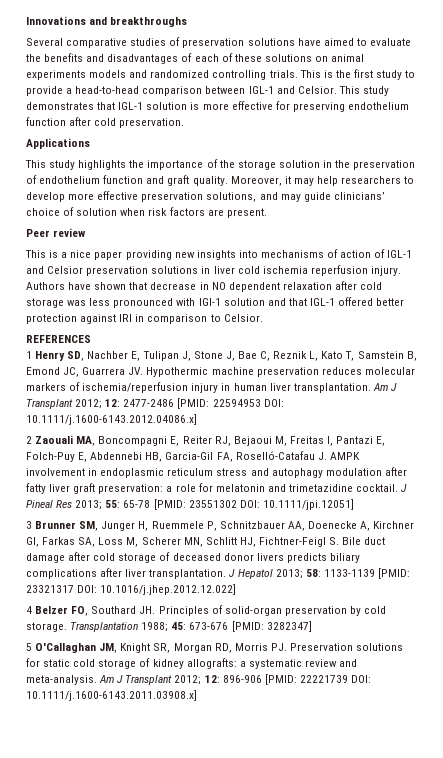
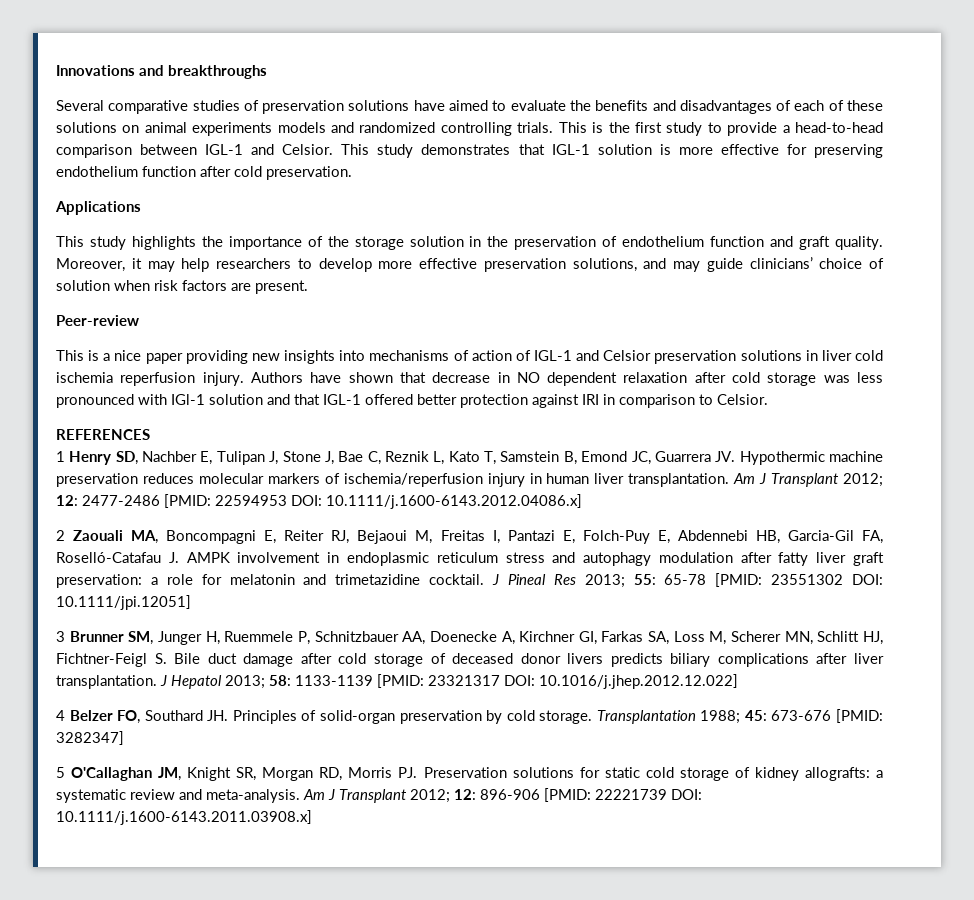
[26,228,87,237] Peer review -> [56,315,139,326] Peer-review

